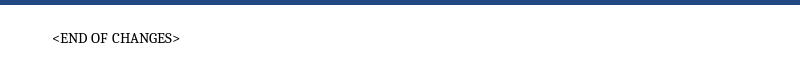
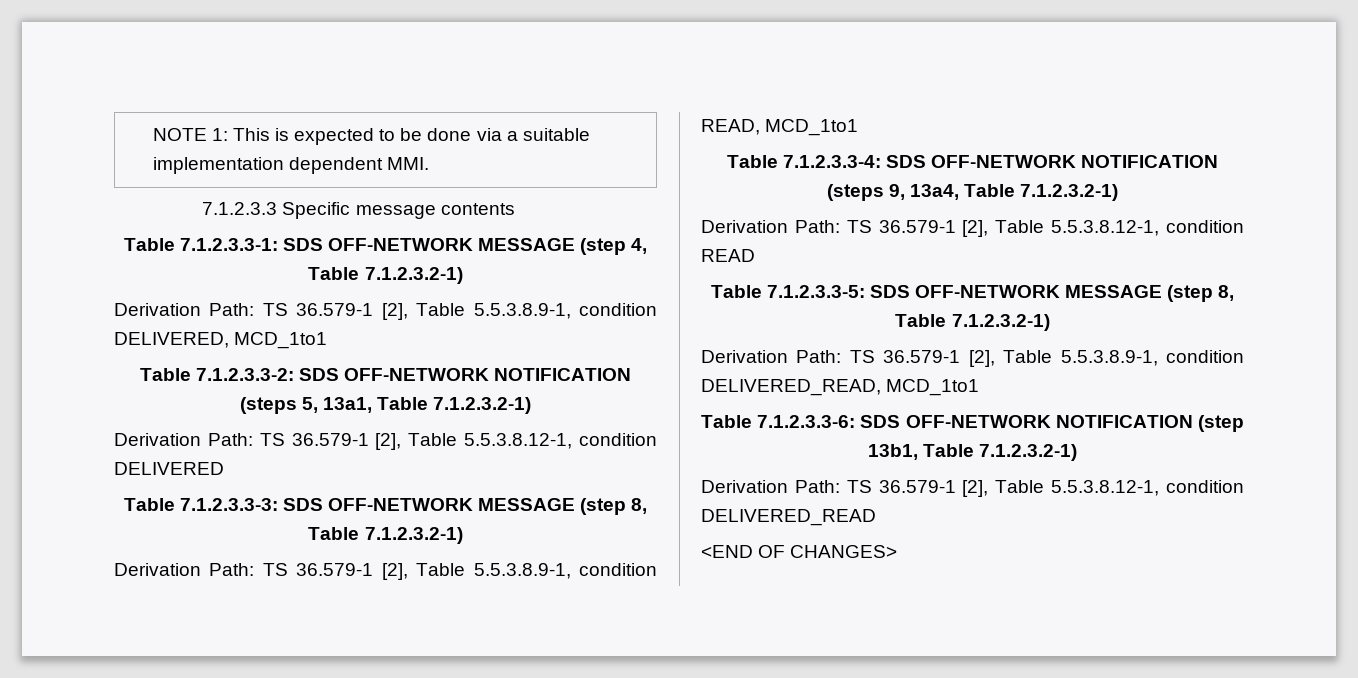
(52, 38) none -> [152,128,590,145] [152,157,429,174] [202,202,515,219] [123,238,648,255] [308,267,463,284] [114,303,658,320] [114,332,328,349] [139,368,632,381] [239,397,532,414] [114,433,658,450] [114,462,224,475] [123,498,648,515] [308,527,463,544] [114,563,658,580] [701,119,859,136] [726,155,1219,168] [826,184,1119,201] [701,220,1244,237] [701,249,755,262] [710,285,1235,302] [895,314,1050,331] [701,350,1244,367] [701,379,980,396] [701,415,1244,432] [867,444,1078,461] [701,480,1244,497] [701,509,876,526] NOTE 1: This is expected to be done via a suitable implementation dependent MMI. // 7.1.2.3.3 Specific message contents // Table 7.1.2.3.3-1: SDS OFF-NETWORK MESSAGE (step 4, Table 7.1.2.3.2-1) // Derivation Path: TS 36.579-1 [2], Table 5.5.3.8.9-1, condition DELIVERED, MCD_1to1 // Table 7.1.2.3.3-2: SDS OFF-NETWORK NOTIFICATION (steps 5, 13a1, Table 7.1.2.3.2-1) // Derivation Path: TS 36.579-1 [2], Table 5.5.3.8.12-1, condition DELIVERED // Table 7.1.2.3.3-3: SDS OFF-NETWORK MESSAGE (step 8, Table 7.1.2.3.2-1) // Derivation Path: TS 36.579-1 [2], Table 5.5.3.8.9-1, condition READ, MCD_1to1 // Table 7.1.2.3.3-4: SDS OFF-NETWORK NOTIFICATION (steps 9, 13a4, Table 7.1.2.3.2-1) // Derivation Path: TS 36.579-1 [2], Table 5.5.3.8.12-1, condition READ // Table 7.1.2.3.3-5: SDS OFF-NETWORK MESSAGE (step 8, Table 7.1.2.3.2-1) // Derivation Path: TS 36.579-1 [2], Table 5.5.3.8.9-1, condition DELIVERED_READ, MCD_1to1 // Table 7.1.2.3.3-6: SDS OFF-NETWORK NOTIFICATION (step 13b1, Table 7.1.2.3.2-1) // Derivation Path: TS 36.579-1 [2], Table 5.5.3.8.12-1, condition DELIVERED_READ //

